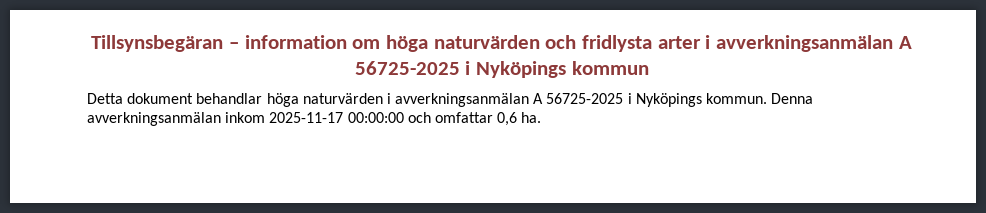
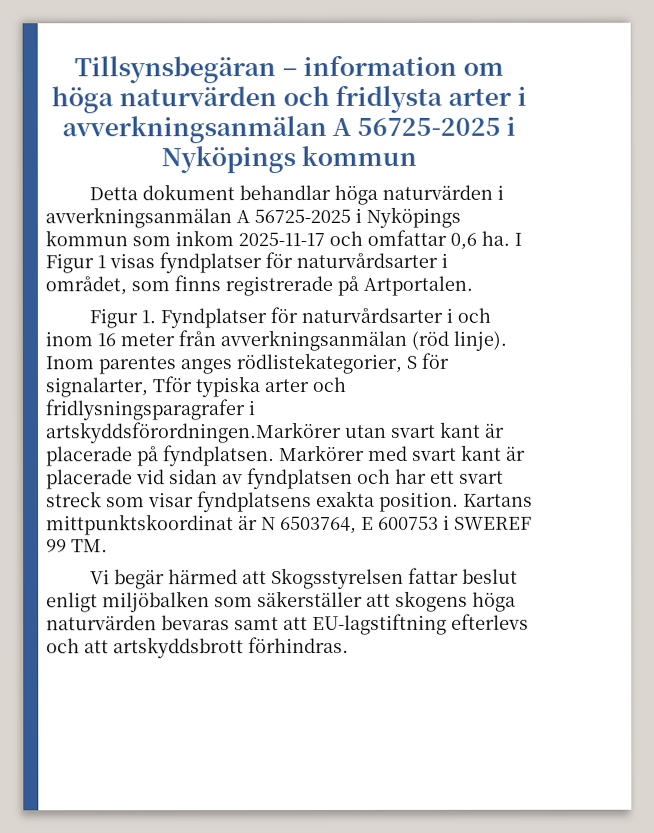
[706,93,814,104] [87,112,221,126] kommun. Denna avverkningsanmälan -> [45,230,171,247] kommun som
[347,112,404,123] 00:00:00 -> (325, 239) none
(542, 117) none -> [514,232,522,246] [45,252,448,274] [45,275,473,297] [89,307,492,329] [45,329,507,352] [45,352,449,375] [45,376,346,398] [45,399,255,421] [46,421,505,444] [46,444,526,467] [46,467,504,490] [46,490,533,513] [46,514,532,536] [46,539,108,553] [90,567,519,590] [46,590,516,613] [46,613,529,636] [46,636,349,659] I Figur 1 visas fyndplatser för naturvårdsarter i området, som finns registrerade på Artportalen. // Figur 1. Fyndplatser för naturvårdsarter i och inom 16 meter från avverkningsanmälan (röd linje). Inom parentes anges rödlistekategorier, S för signalarter, Tför typiska arter och fridlysningsparagrafer i artskyddsförordningen.Markörer utan svart kant är placerade på fyndplatsen. Markörer med svart kant är placerade vid sidan av fyndplatsen och har ett svart streck som visar fyndplatsens exakta position. Kartans mittpunktskoordinat är N 6503764, E 600753 i SWEREF 99 TM. // Vi begär härmed att Skogsstyrelsen fattar beslut enligt miljöbalken som säkerställer att skogens höga naturvärden bevaras samt att EU-lagstiftning efterlevs och att artskyddsbrott förhindras.

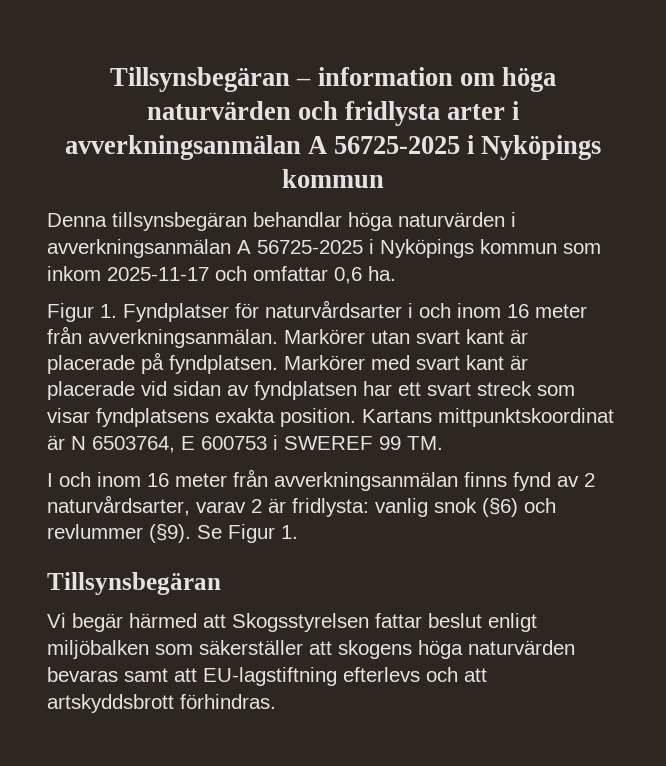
[89,184,236,201] Detta dokument -> [47,212,247,231] Denna tillsynsbegäran
[514,232,522,246] [45,252,448,274] [45,275,473,297] I Figur 1 visas fyndplatser för naturvårdsarter i området, som finns registrerade på Artportalen. -> (396, 273) none
[220,329,507,352] [45,352,449,375] [45,376,346,398] [45,399,255,421] [46,421,342,444] avverkningsanmälan (röd linje). Inom parentes anges rödlistekategorier, S för signalarter, Tför typiska arter och fridlysningsparagrafer i artskyddsförordningen.Markörer -> [88,329,365,348] avverkningsanmälan. Markörer
[357,468,391,484] och -> (357, 390) none
(108, 546) none -> [47,469,595,491] [47,495,556,517] [47,524,298,543] [47,572,221,595] // I och inom 16 meter från avverkningsanmälan finns fynd av 2 naturvårdsarter, varav 2 är fridlysta: vanlig snok (§6) och revlummer (§9). Se Figur 1. // Tillsynsbegäran

